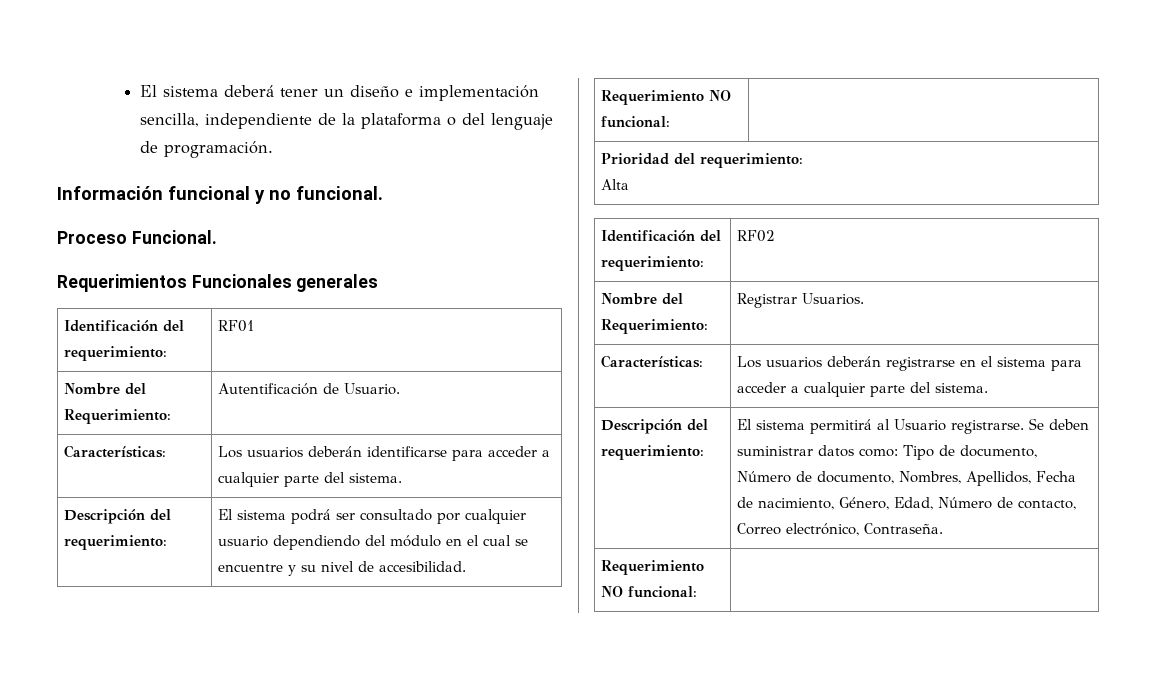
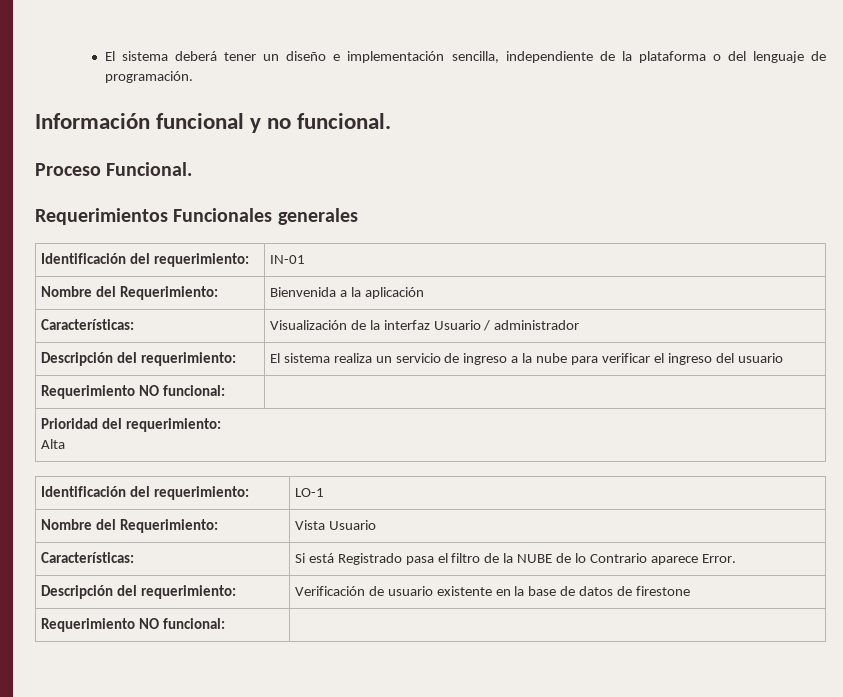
[218,320,255,332] [64,383,147,395] [64,409,172,424] [218,383,401,395] [64,445,167,458] [218,446,551,461] [218,472,403,487] [64,509,172,524] [64,535,168,550] [218,509,527,524] [218,535,529,550] [218,561,467,576] RF01 // Nombre del Requerimiento: | Autentificación de Usuario. // Características: | Los usuarios deberán identificarse para acceder a cualquier parte del sistema. // Descripción del requerimiento: | El sistema podrá ser consultado por cualquier usuario dependiendo del módulo en el cual se encuentre y su nivel de accesibilidad. -> [269,255,305,264] [40,286,218,300] [269,287,424,299] [40,319,134,330] [269,320,580,331] [40,352,236,366] [269,353,783,365] IN-01 // Nombre del Requerimiento: | Bienvenida a la aplicación // Características: | Visualización de la interfaz Usuario / administrador // Descripción del requerimiento: | El sistema realiza un servicio de ingreso a la nube para verificar el ingreso del usuario
[737,230,776,242] [601,293,684,305] [601,319,709,334] [737,293,865,308] [601,355,704,368] [737,356,1083,371] [737,382,989,397] [601,419,709,434] [601,445,705,460] [737,418,1090,434] [737,445,1038,460] [737,471,1077,486] [737,497,1077,510] [737,523,944,536] RF02 // Nombre del Requerimiento: | Registrar Usuarios. // Características: | Los usuarios deberán registrarse en el sistema para acceder a cualquier parte del sistema. // Descripción del requerimiento: | El sistema permitirá al Usuario registrarse. Se deben suministrar datos como: Tipo de documento, Número de documento, Nombres, Apellidos, Fecha de nacimiento, Género, Edad, Número de contacto, Correo electrónico, Contraseña. -> [294,488,324,497] [40,519,218,533] [294,520,376,530] [40,552,134,563] [294,553,736,565] [40,585,236,599] [294,586,691,596] LO-1 // Nombre del Requerimiento: | Vista Usuario // Características: | Si está Registrado pasa el filtro de la NUBE de lo Contrario aparece Error. // Descripción del requerimiento: | Verificación de usuario existente en la base de datos de firestone

